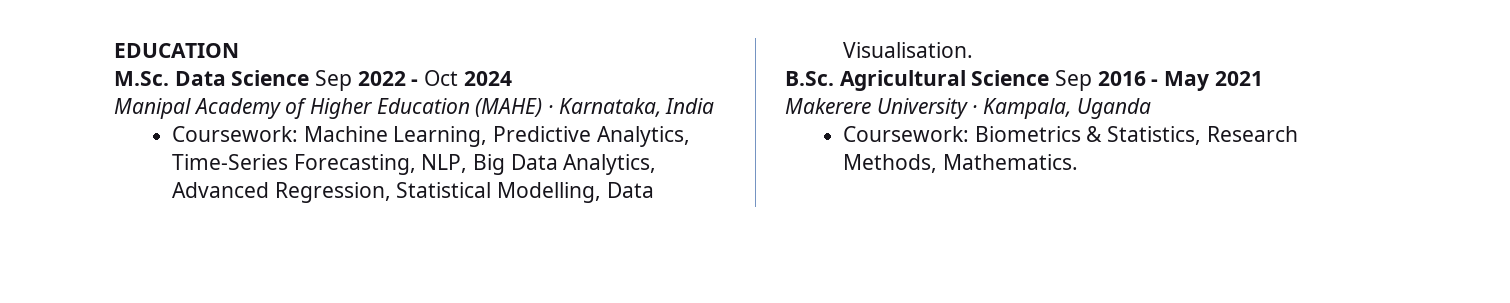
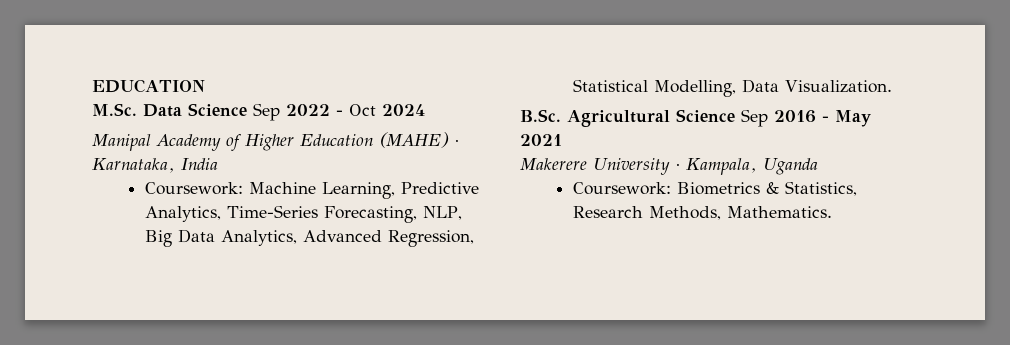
[843,42,974,58] Visualisation. -> [784,80,892,93] Visualization.

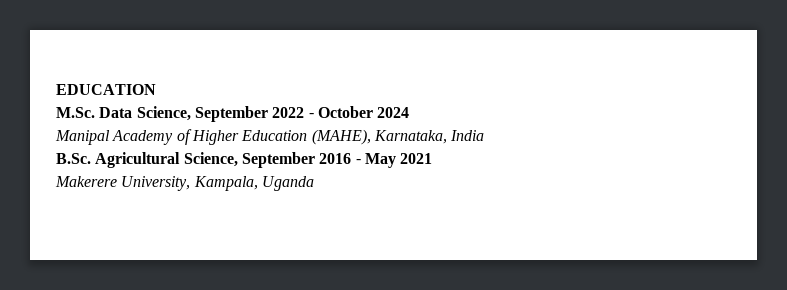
[188,103,280,121] Science Sep -> [136,106,268,122] Science, September
[349,104,376,116] Oct -> [317,106,373,118] October
[379,132,459,148] (MAHE) · -> [311,129,371,145] (MAHE),
[144,182,479,199] [144,205,462,223] [144,229,474,247] [572,79,892,97] // Coursework: Machine Learning, Predictive Analytics, Time-Series Forecasting, NLP, Big Data Analytics, Advanced Regression, Statistical Modelling, Data Visualization. -> (485, 135) none
[676,109,768,127] Science Sep -> [183,152,315,168] Science, September
[593,158,680,175] University · -> [121,176,191,191] University,
[572,181,857,196] [572,206,832,220] // Coursework: Biometrics & Statistics, Research Methods, Mathematics. -> (314, 183) none

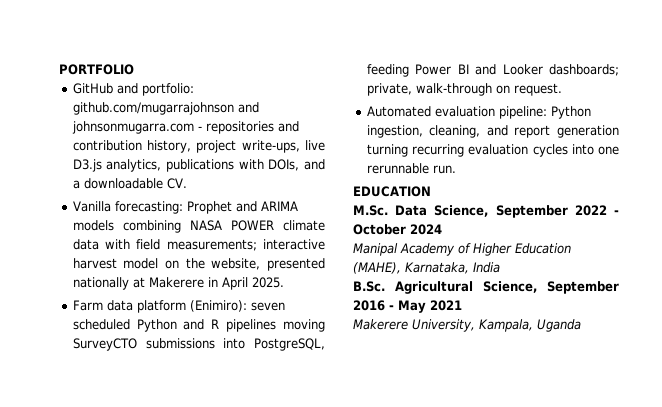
(56, 89) none -> [59,64,134,75] [72,83,194,96] [72,102,259,115] [71,121,299,134] [72,140,325,153] [72,159,325,172] [72,178,187,189] [72,201,298,214] [72,220,325,233] [72,239,325,251] [72,258,325,271] [72,277,284,290] [72,300,285,313] [72,319,325,332] [72,338,325,351] [366,64,619,77] [366,83,562,96] [366,106,591,119] [366,125,619,138] [366,144,619,157] [366,163,456,174] PORTFOLIO // GitHub and portfolio: github.com/mugarrajohnson and johnsonmugarra.com - repositories and contribution history, project write-ups, live D3.js analytics, publications with DOIs, and a downloadable CV. // Vanilla forecasting: Prophet and ARIMA models combining NASA POWER climate data with field measurements; interactive harvest model on the website, presented nationally at Makerere in April 2025. // Farm data platform (Enimiro): seven scheduled Python and R pipelines moving SurveyCTO submissions into PostgreSQL, feeding Power BI and Looker dashboards; private, walk-through on request. // Automated evaluation pipeline: Python ingestion, cleaning, and report generation turning recurring evaluation cycles into one rerunnable run. //

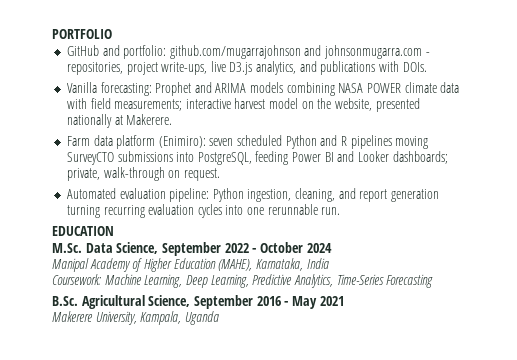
[205,121,299,134] [72,140,192,153] repositories and contribution history, -> [66,62,123,75] repositories,
(162, 165) none -> [299,61,317,72] and
[268,159,325,171] [72,178,187,189] DOIs, and a downloadable CV. -> [402,62,427,72] DOIs.
[148,277,284,290] Makerere in April 2025. -> [126,114,173,125] Makerere.
(500, 267) none -> [52,274,434,288] // Coursework: Machine Learning, Deep Learning, Predictive Analytics, Time-Series Forecasting

